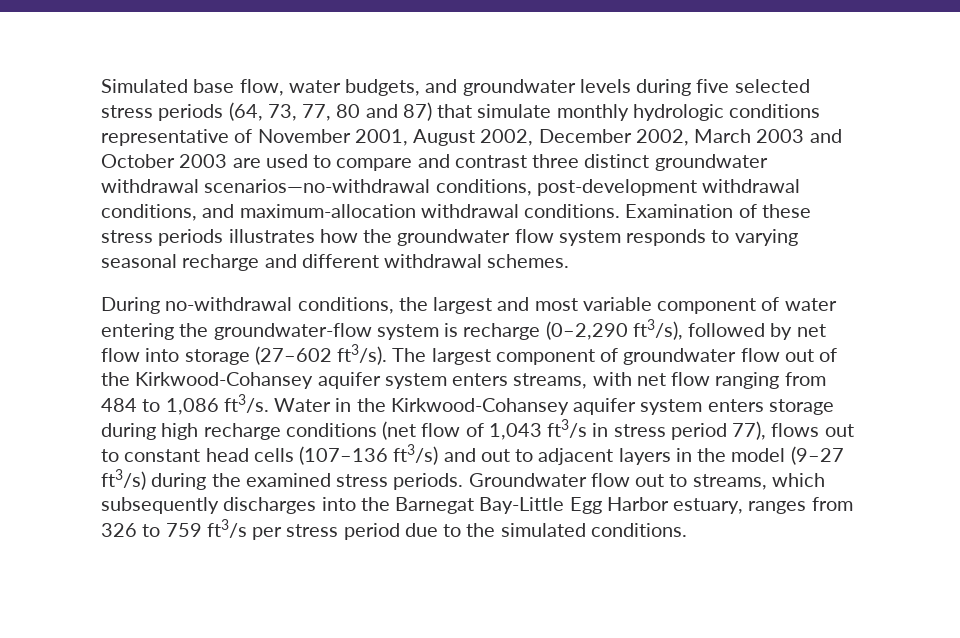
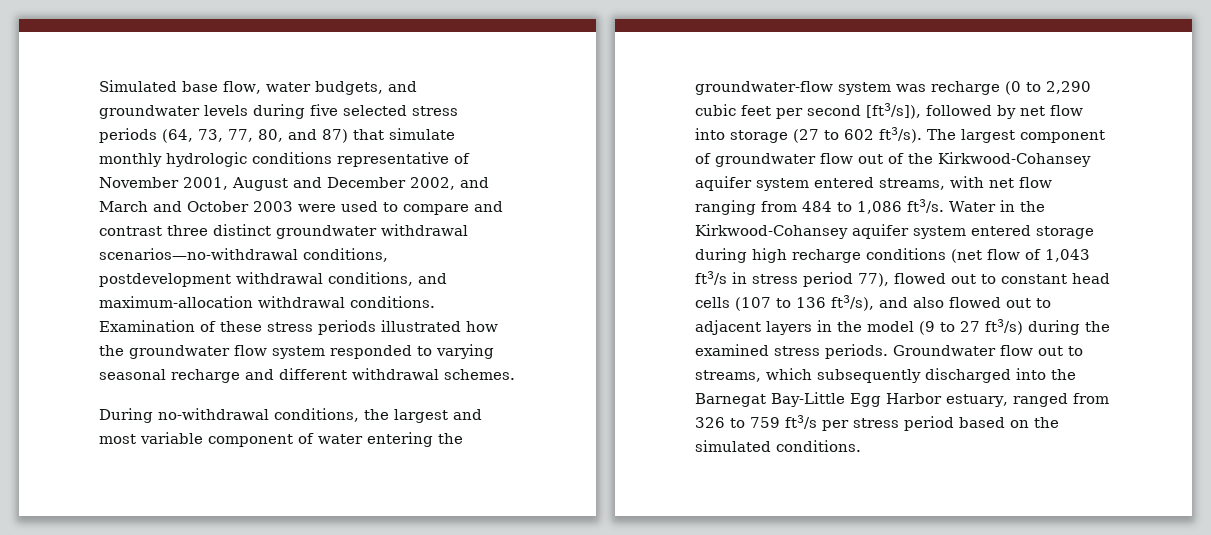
[336,104,361,118] 80 -> [258,129,283,142] 80,
[480,129,534,146] 2002, -> [293,177,322,188] and
[694,129,805,143] March 2003 -> [460,177,489,188] [99,201,148,212] and March
[232,158,261,168] are -> [298,204,336,212] were
[536,179,697,196] post-development -> [99,273,231,287] postdevelopment
[228,229,315,243] illustrates -> [381,320,461,332] illustrated
[626,229,707,246] responds -> [330,345,412,359] responded
[444,319,683,340] is recharge (0–2,290 ft3/s), -> [896,81,1091,95] [695,103,921,119] was recharge (0 to 2,290 cubic feet per second [ft3/s]),
[254,346,332,365] (27–602 -> [793,129,874,143] (27 to 602
[452,373,509,386] enters -> [814,177,874,188] entered
[707,399,764,412] enters -> [971,225,1031,236] entered
[771,423,820,437] flows -> [894,273,946,284] flowed
[299,444,476,465] (107–136 ft3/s) and -> [735,295,1001,311] (107 to 136 ft3/s), and also flowed
[790,446,844,465] (9–27 -> [919,321,980,335] (9 to 27
[223,497,317,514] discharges -> [925,368,1011,383] discharged
[748,501,807,514] ranges -> [1012,393,1068,407] ranged
[404,523,462,537] due to -> [959,417,1029,428] based on

